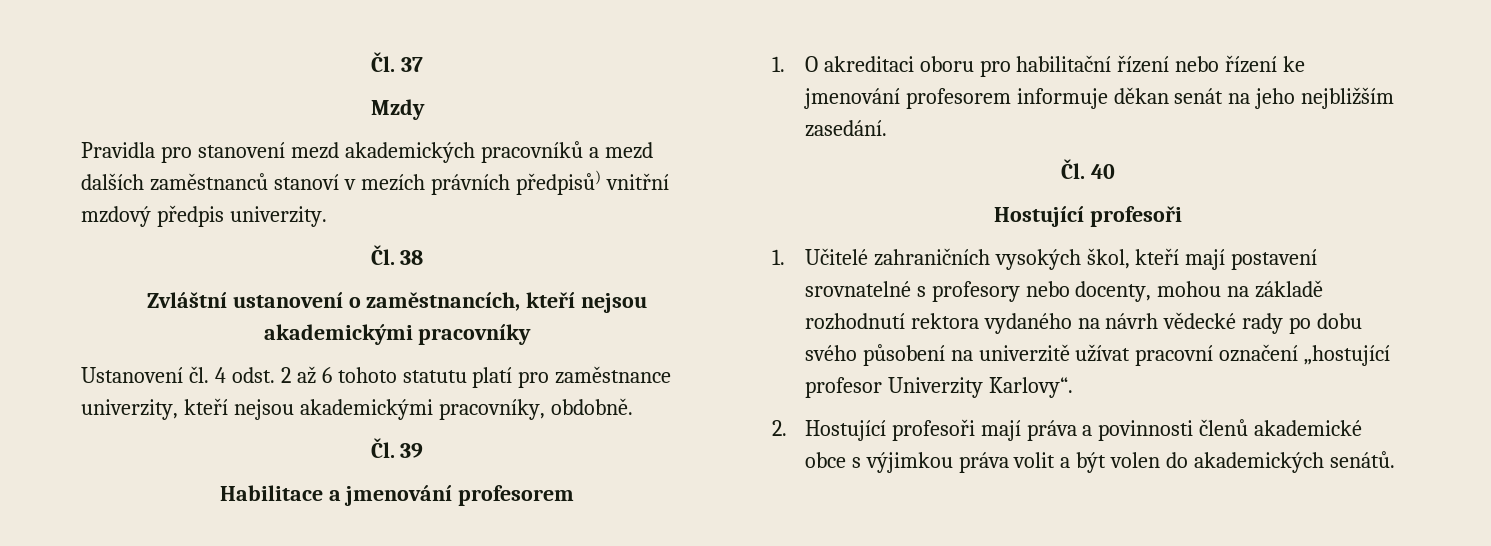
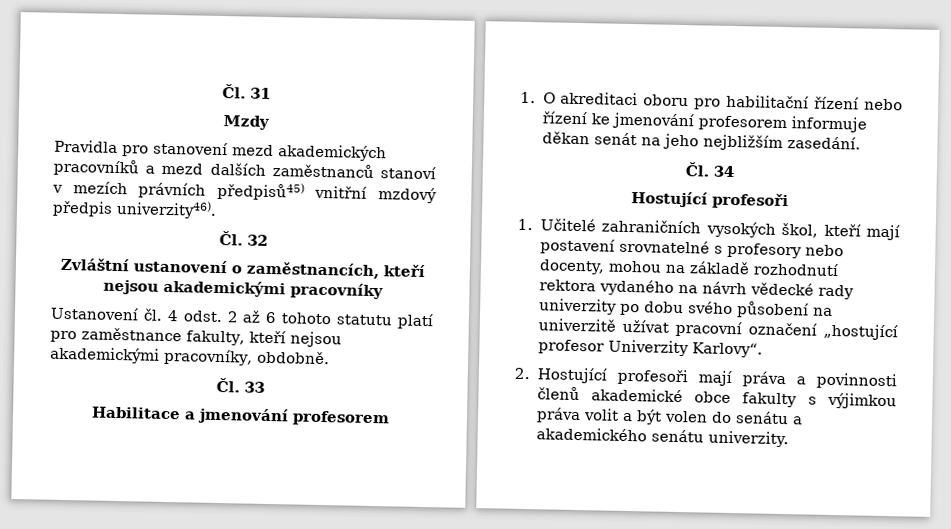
[371,52,423,72] Čl. 37 -> [222,84,271,99] Čl. 31
[515,170,601,195] předpisů) -> [216,181,305,201] předpisů45)
[229,206,327,227] [370,245,424,265] univerzity. // Čl. 38 -> [116,199,217,219] [219,230,268,246] univerzity46). // Čl. 32
[81,399,178,420] univerzity, -> [186,330,245,346] fakulty,
[400,443,424,458] 39 -> [244,381,265,393] 33
[1090,164,1115,179] 40 -> [713,165,734,178] 34
(1284, 323) none -> [538,298,617,315] univerzity
(846, 460) none -> [742,392,798,408] fakulty
[1194,451,1396,473] akademických senátů. -> [734,411,803,425] [535,427,790,448] senátu a akademického senátu univerzity.

